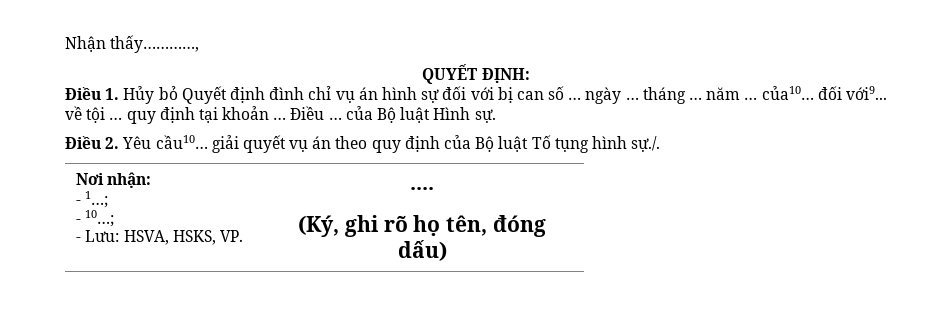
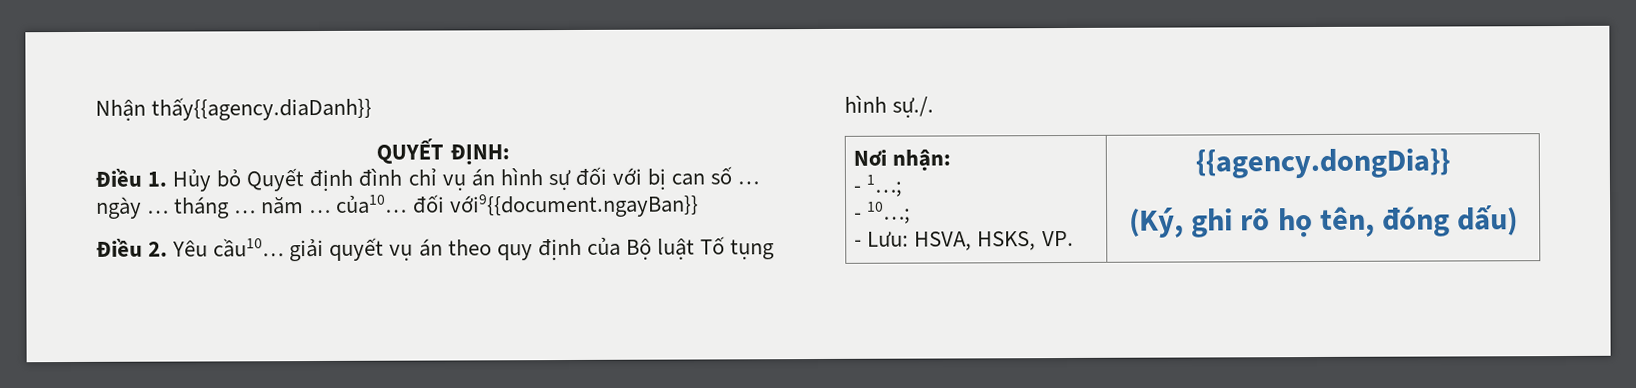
[110,35,200,53] thấy…………, -> [151,96,373,121] thấy{{agency.diaDanh}}
[846,86,888,100] [65,106,496,124] với9... về tội … quy định tại khoản … Điều … của Bộ luật Hình sự. -> [448,193,699,218] với9{{document.ngayBan}}
[410,187,434,190] .... -> [1195,148,1450,179] {{agency.dongDia}}

